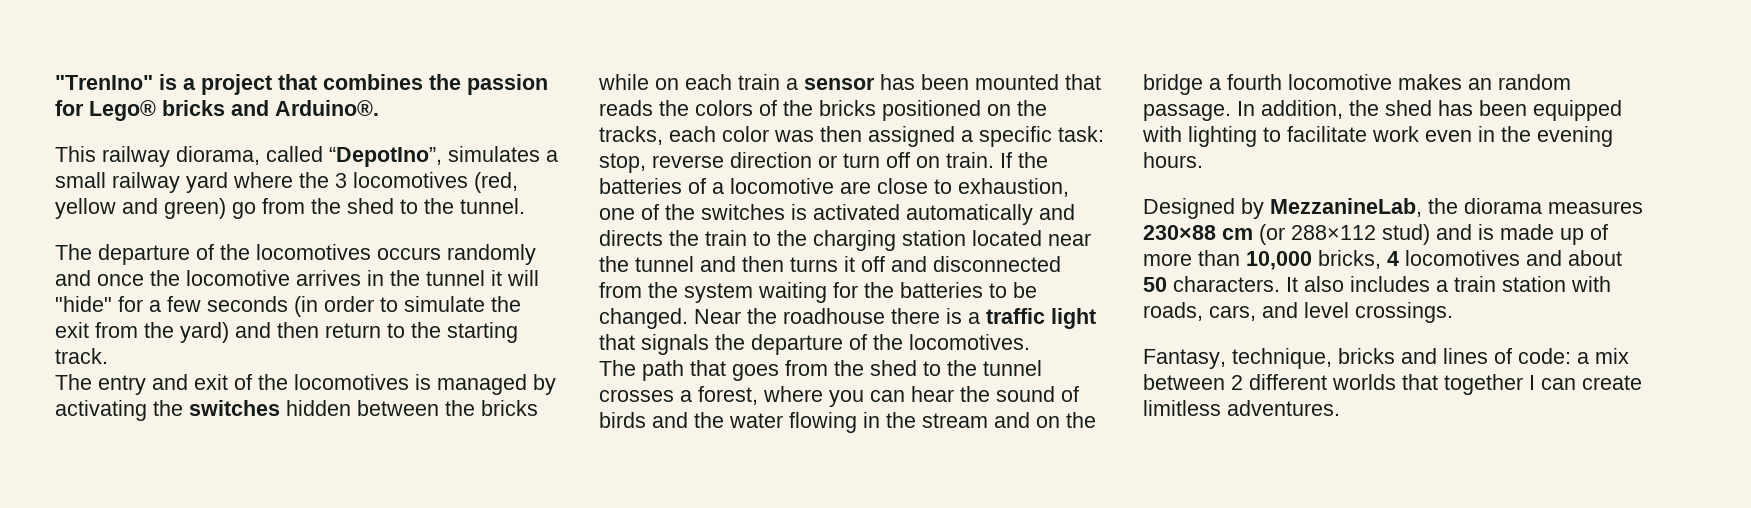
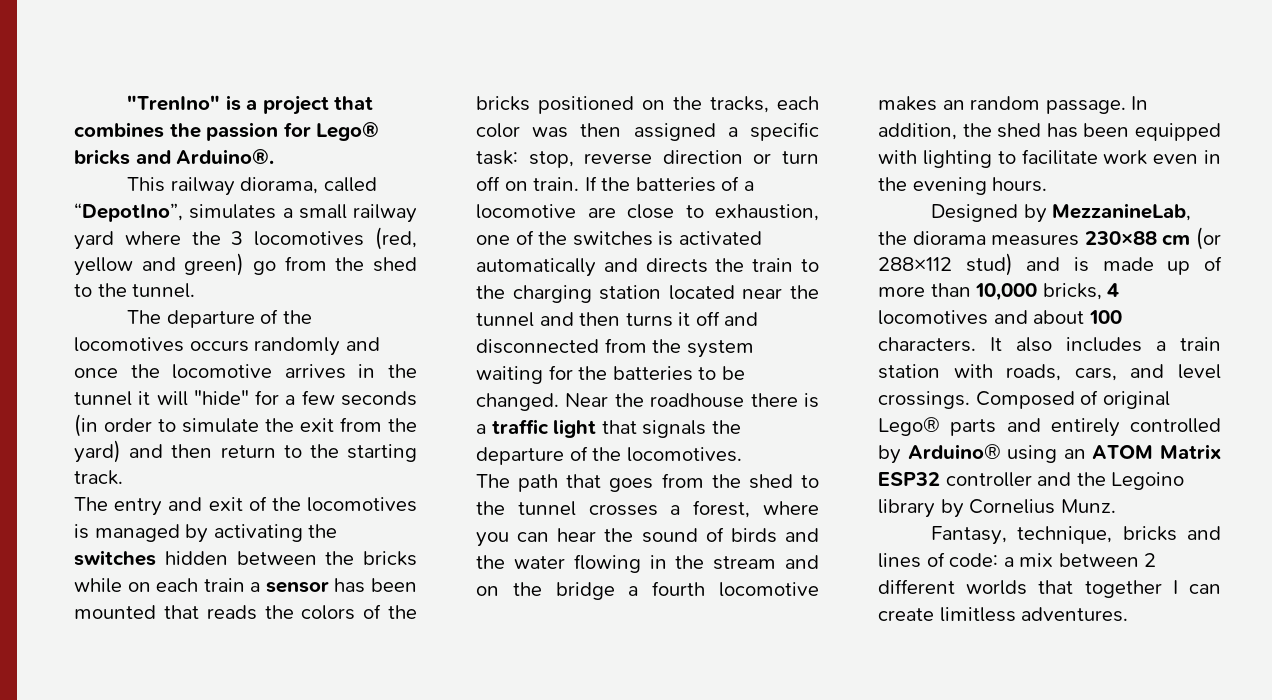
[1143,277,1167,292] 50 -> [1088,310,1122,324] 100
(1453, 312) none -> [975,390,1170,409] [878,417,1221,437] [878,444,1221,464] [878,472,1185,490] [878,499,1116,518] Composed of original Lego® parts and entirely controlled by Arduino® using an ATOM Matrix ESP32 controller and the Legoino library by Cornelius Munz.

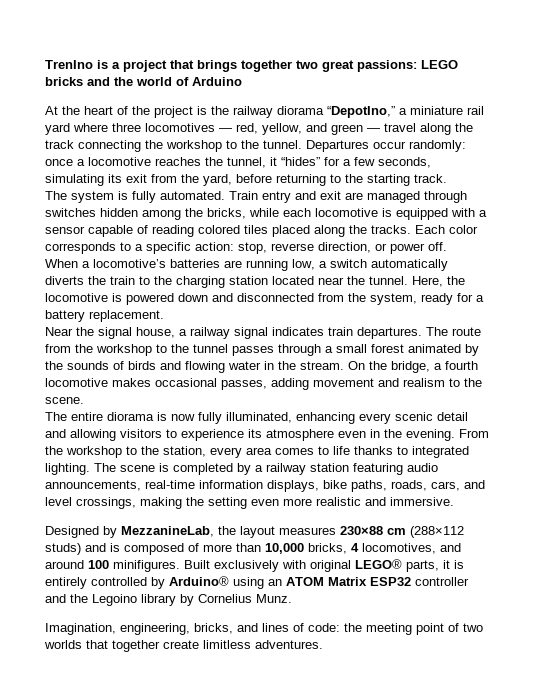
[127,95,221,111] "TrenIno" -> [45,60,93,69] TrenIno
[74,122,380,141] [74,149,275,165] [127,177,377,196] [74,203,417,223] [74,227,417,250] [74,253,417,276] [74,283,196,298] [127,309,312,328] [74,337,380,356] [74,364,417,379] [74,390,417,406] [74,414,417,437] [74,440,276,463] combines the passion for Lego® bricks and Arduino®. // This railway diorama, called “DepotIno”, simulates a small railway yard where the 3 locomotives (red, yellow and green) go from the shed to the tunnel. // The departure of the locomotives occurs randomly and once the locomotive arrives in the tunnel it will "hide" for a few seconds (in order to simulate the exit from the yard) and then return -> [197,60,458,72] [45,77,242,86] [45,106,484,118] [45,123,473,135] [45,140,466,152] [45,157,431,168] [45,174,326,186] brings together two great passions: LEGO bricks and the world of Arduino // At the heart of the project is the railway diorama “DepotIno,” a miniature rail yard where three locomotives — red, yellow, and green — travel along the track connecting the workshop to the tunnel. Departures occur randomly: once a locomotive reaches the tunnel, it “hides” for a few seconds, simulating its exit from the yard, before returning
[114,496,417,516] [74,524,338,543] [74,550,417,566] [74,578,417,593] [74,604,417,620] [476,96,819,114] [476,123,716,141] entry and exit of the locomotives is managed by activating the switches hidden between the bricks while on each train a sensor has been mounted that reads the colors of the bricks positioned on the tracks, each color was then assigned -> [71,191,467,203] [45,208,487,220] [45,225,478,237] [45,242,131,254] system is fully automated. Train entry and exit are managed through switches hidden among the bricks, while each locomotive is equipped with a sensor capable of reading colored tiles placed along the tracks. Each color corresponds to
[476,150,518,165] task: -> [195,242,234,251] action:
[662,150,819,164] [476,176,754,192] [476,204,819,221] [476,230,762,246] [476,258,708,277] direction or turn off on train. If the batteries of a locomotive are close to exhaustion, one of the switches is activated automatically and directs -> [318,242,447,254] [45,259,448,271] [45,276,84,285] direction, or power off. // When a locomotive’s batteries are running low, a switch automatically diverts
[476,311,759,327] [476,338,754,358] [476,365,745,384] [476,393,819,411] [476,419,741,438] [476,446,742,465] [476,473,793,492] tunnel and then turns it off and disconnected from the system waiting for the batteries to be changed. Near the roadhouse there is a traffic light that signals the departure of the locomotives. // The path that goes from the shed -> [369,276,465,287] [45,293,484,305] [45,310,164,322] [45,327,481,339] [45,344,152,356] tunnel. Here, the locomotive is powered down and disconnected from the system, ready for a battery replacement. // Near the signal house, a railway signal indicates train departures. The route from the workshop
[588,500,819,518] [476,527,819,547] [476,554,819,573] [476,581,819,600] [878,96,1149,114] [878,123,1221,141] [878,149,1221,168] [878,177,1048,195] crosses a forest, where you can hear the sound of birds and the water flowing in the stream and on the bridge a fourth locomotive makes an random passage. In addition, the shed has been equipped with lighting to facilitate work even in the evening hours. -> [232,344,479,356] [45,361,478,373] [45,378,482,390] [45,397,84,404] [45,412,468,424] [45,429,489,441] [45,446,469,458] [45,463,438,475] [45,480,485,492] [45,497,454,509] passes through a small forest animated by the sounds of birds and flowing water in the stream. On the bridge, a fourth locomotive makes occasional passes, adding movement and realism to the scene. // The entire diorama is now fully illuminated, enhancing every scenic detail and allowing visitors to experience its atmosphere even in the evening. From the workshop to the station, every area comes to life thanks to integrated lighting. The scene is completed by a railway station featuring audio announcements, real-time information displays, bike paths, roads, cars, and level crossings, making the setting even more realistic and immersive.
[912,231,986,245] diorama -> [240,526,275,538] layout
[1196,227,1221,250] [878,253,1191,276] (or 288×112 stud) and is made up -> [410,526,464,538] [45,543,184,555] (288×112 studs) and is composed
[878,310,1122,325] [878,337,1221,352] [878,364,1221,381] [878,390,1170,409] [878,417,1041,436] locomotives and about 100 characters. It also includes a train station with roads, cars, and level crossings. Composed of original Lego® parts and -> [362,543,461,554] [45,559,464,572] locomotives, and around 100 minifigures. Built exclusively with original LEGO® parts, it is
[931,526,1177,545] Fantasy, technique, bricks -> [45,623,233,635] Imagination, engineering, bricks,
[1003,553,1157,567] [878,579,955,594] a mix between 2 different -> [344,623,483,635] the meeting point of two
[1172,580,1221,594] I can -> (160, 646) none

